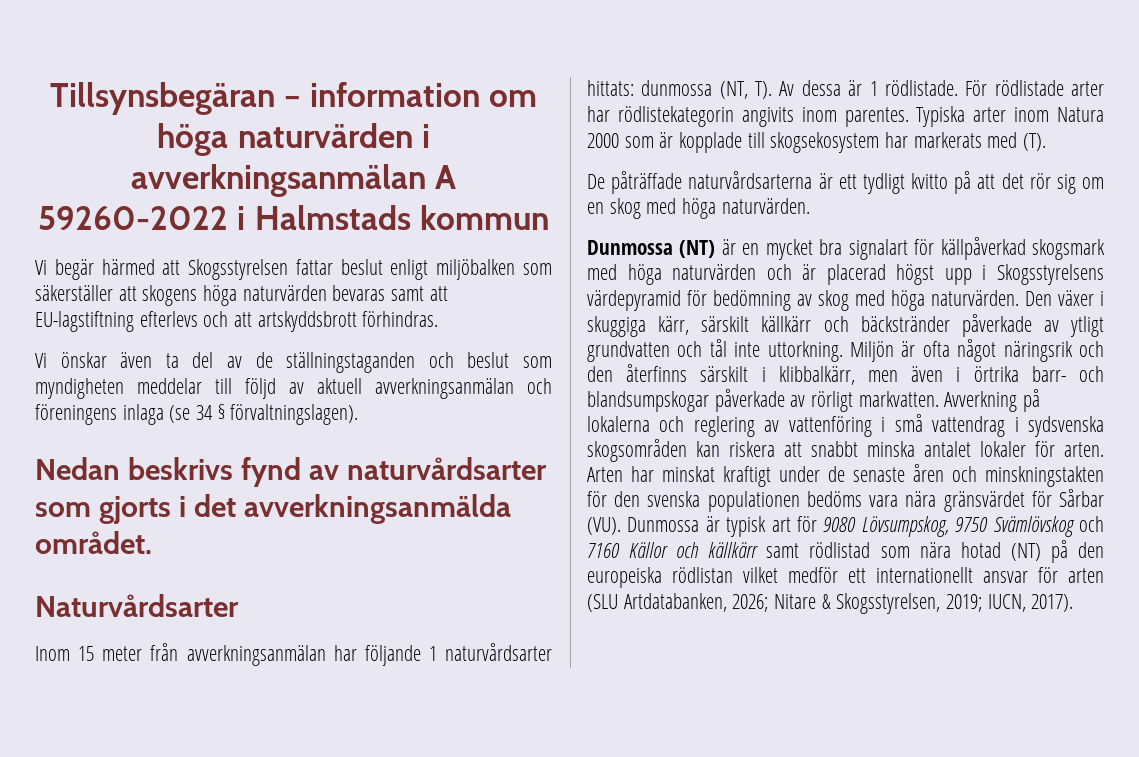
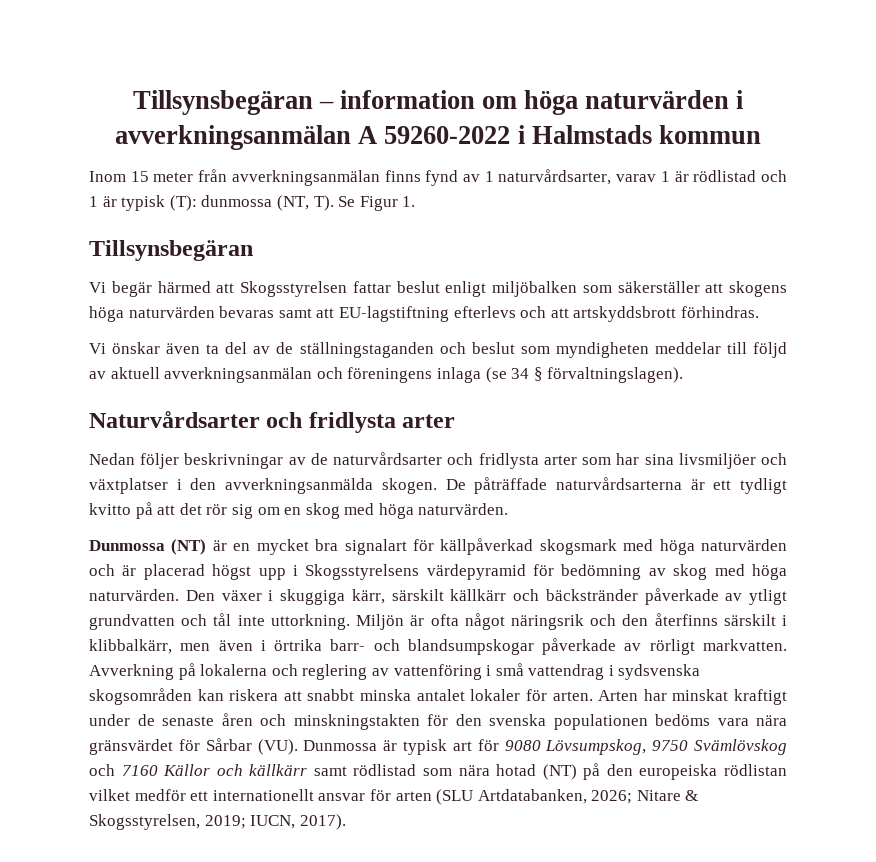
(549, 217) none -> [89,169,787,186] [89,195,416,211] [89,240,253,261] // Inom 15 meter från avverkningsanmälan finns fynd av 1 naturvårdsarter, varav 1 är rödlistad och 1 är typisk (T): dunmossa (NT, T). Se Figur 1. // Tillsynsbegäran
[35,457,548,487] [35,494,512,524] [35,531,152,554] [35,594,239,617] [35,643,552,666] [587,80,1104,99] [587,106,1104,127] [587,132,1047,153] Nedan beskrivs fynd av naturvårdsarter som gjorts i det avverkningsanmälda området. // Naturvårdsarter // Inom 15 meter från avverkningsanmälan har följande 1 naturvårdsarter hittats: dunmossa (NT, T). Av dessa är 1 rödlistade. För rödlistade arter har rödlistekategorin angivits inom parentes. Typiska arter inom Natura 2000 som är kopplade till skogsekosystem har markerats med (T). // -> [89,411,456,433] [89,452,787,469] [89,478,437,494] Naturvårdsarter och fridlysta arter // Nedan följer beskrivningar av de naturvårdsarter och fridlysta arter som har sina livsmiljöer och växtplatser i den avverkningsanmälda skogen.

